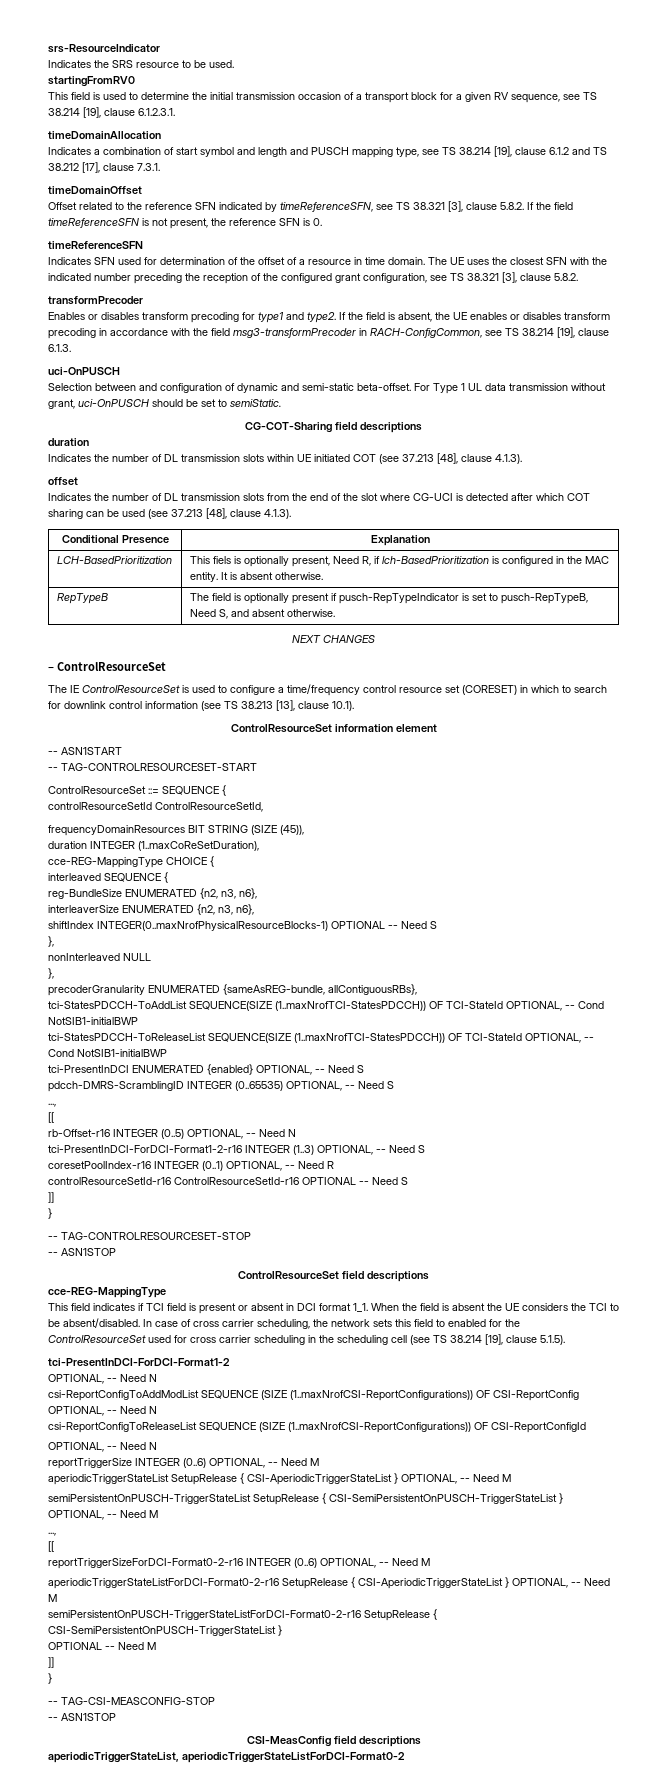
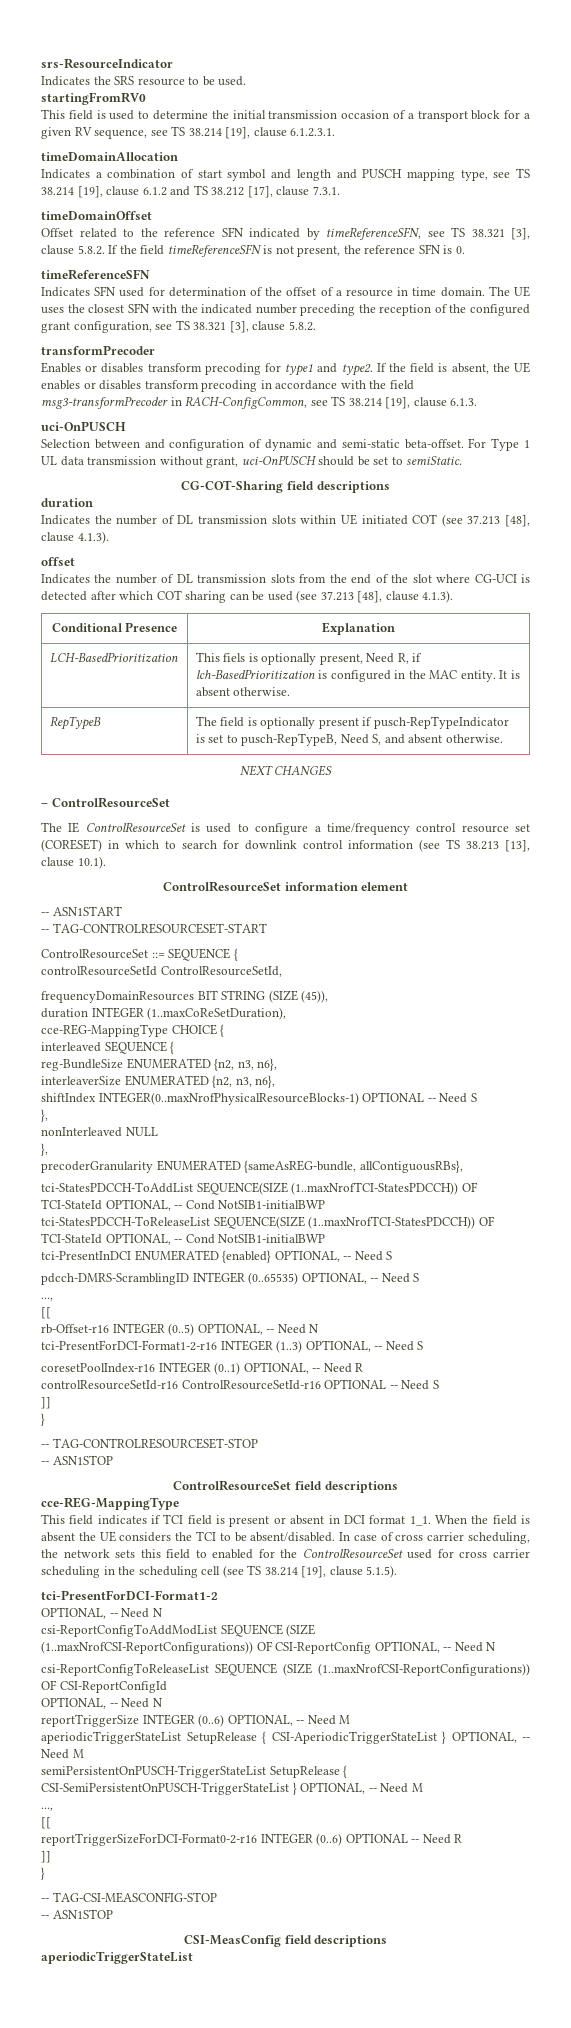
[48,1145,242,1153] tci-PresentInDCI-ForDCI-Format1-2-r16 -> [41,1340,217,1351] tci-PresentForDCI-Format1-2-r16
[48,1358,230,1367] tci-PresentInDCI-ForDCI-Format1-2 -> [41,1590,218,1600] tci-PresentForDCI-Format1-2
[320,1558,430,1568] [48,1577,610,1589] [48,1594,57,1602] [48,1609,437,1621] [48,1625,282,1636] [48,1642,156,1650] OPTIONAL, -- Need M // aperiodicTriggerStateListForDCI-Format0-2-r16 SetupRelease { CSI-AperiodicTriggerStateList } OPTIONAL, -- Need M // semiPersistentOnPUSCH-TriggerStateListForDCI-Format0-2-r16 SetupRelease { CSI-SemiPersistentOnPUSCH-TriggerStateList } // OPTIONAL -- Need M -> [345,1833,463,1844] OPTIONAL -- Need R
[48,1752,405,1763] aperiodicTriggerStateList, aperiodicTriggerStateListForDCI-Format0-2 -> [41,1951,193,1964] aperiodicTriggerStateList

